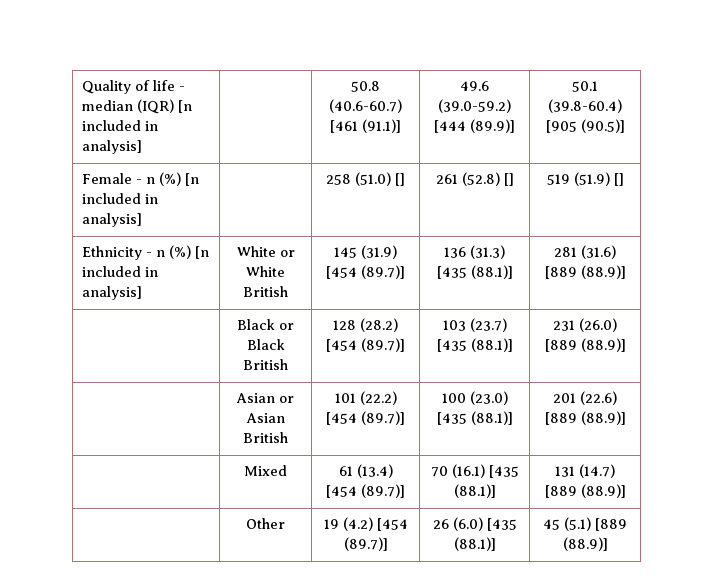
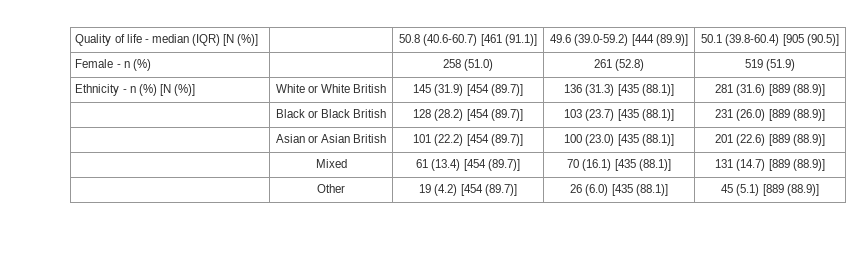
[178,100,193,113] [82,120,159,131] [82,140,143,154] [n included in analysis] -> [223,34,259,46] [N (%)]
[185,173,200,186] [82,193,159,204] [82,213,143,227] [n included in analysis] -> (151, 65) none
[395,173,406,186] [] -> (494, 65) none
[503,173,514,186] [] -> (645, 65) none
[613,173,624,186] [] -> (796, 65) none
[195,246,210,259] [82,266,159,277] [82,286,143,300] [n included in analysis] -> [159,84,196,96] [N (%)]

